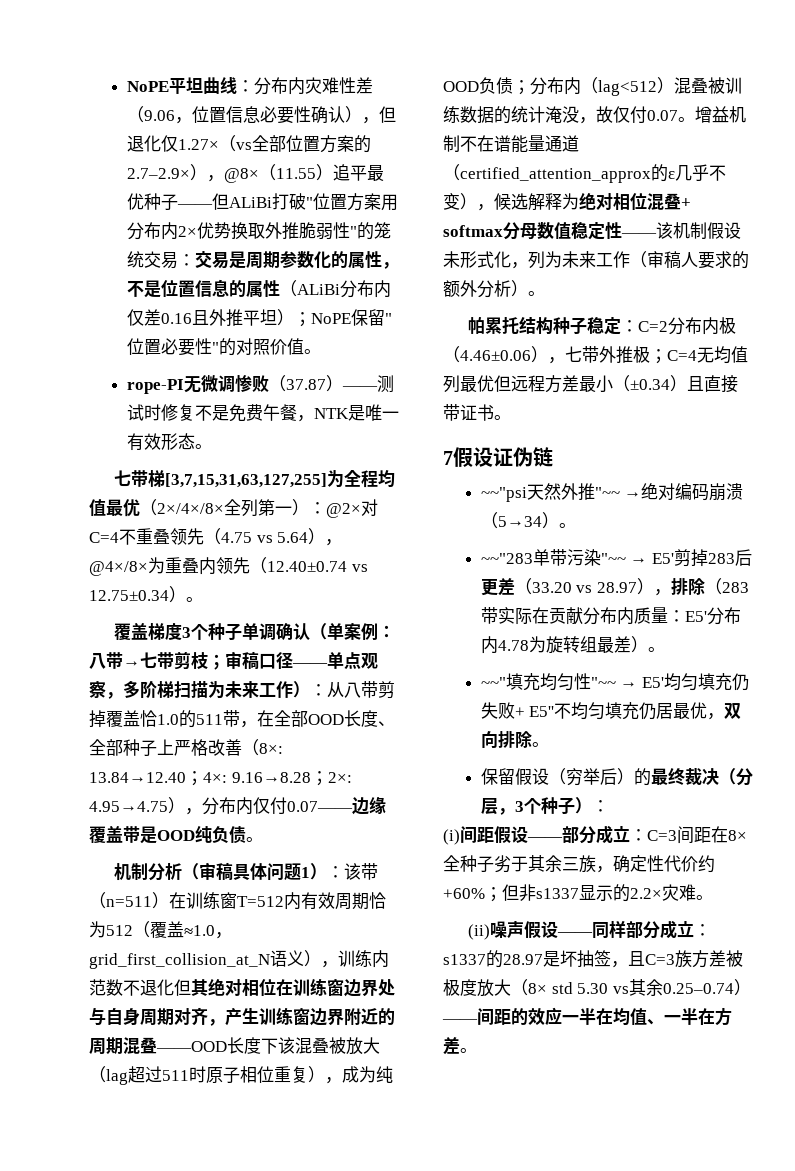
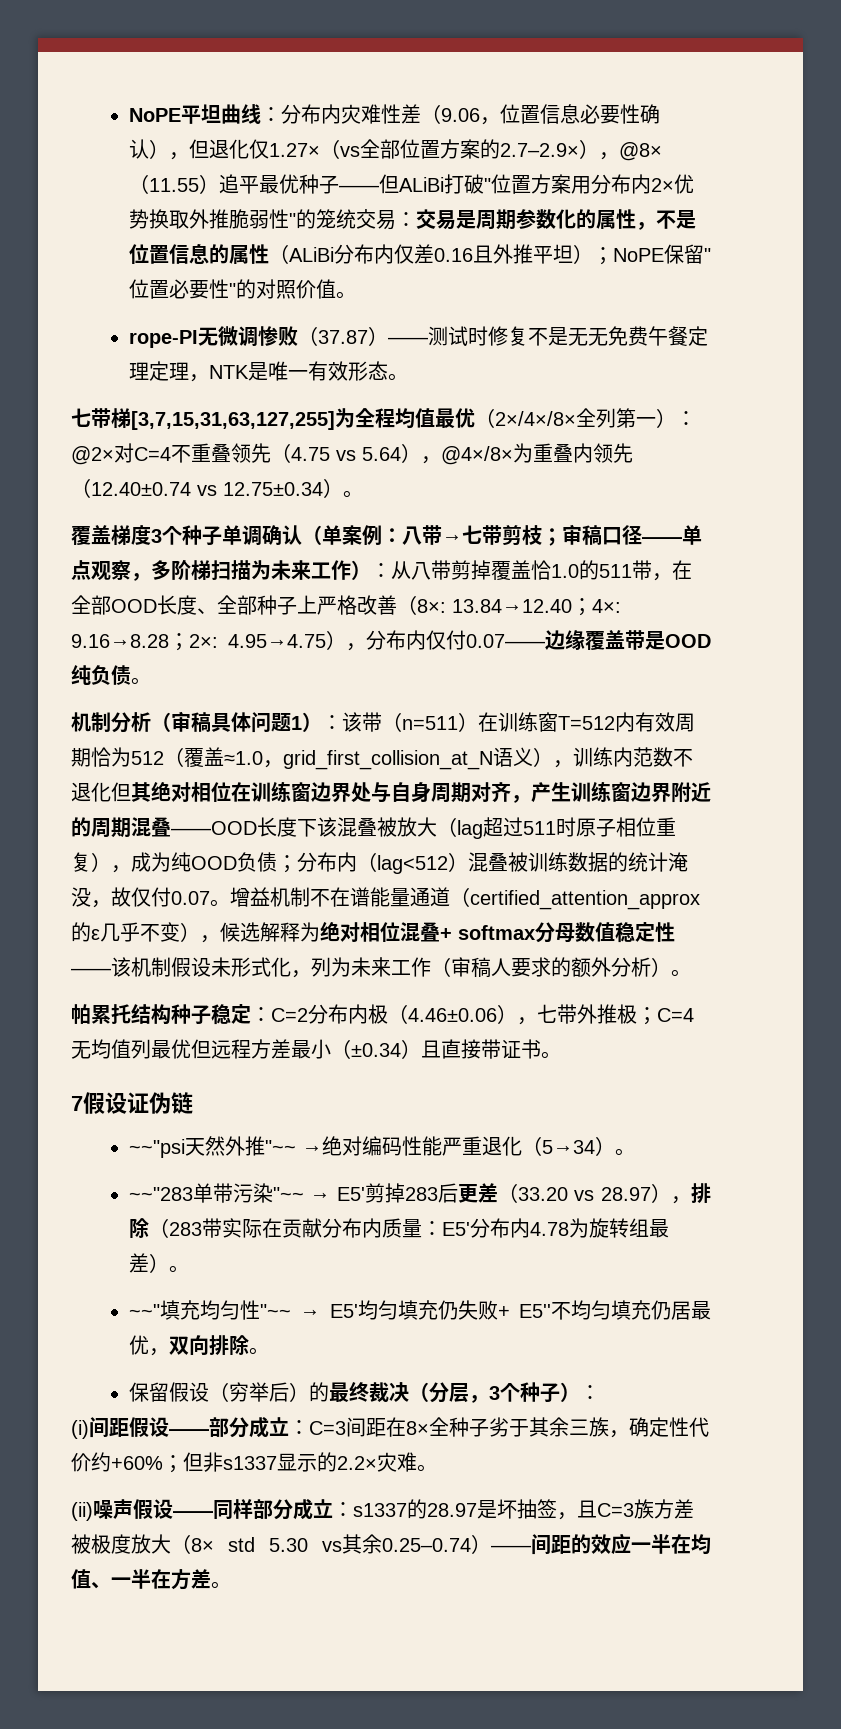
(229, 413) none -> [567,328,608,346] 无无
(297, 412) none -> [687,326,708,346] [128,361,189,381] 定理定理
[709,483,744,501] 崩溃 -> [401,1136,522,1156] 性能严重退化

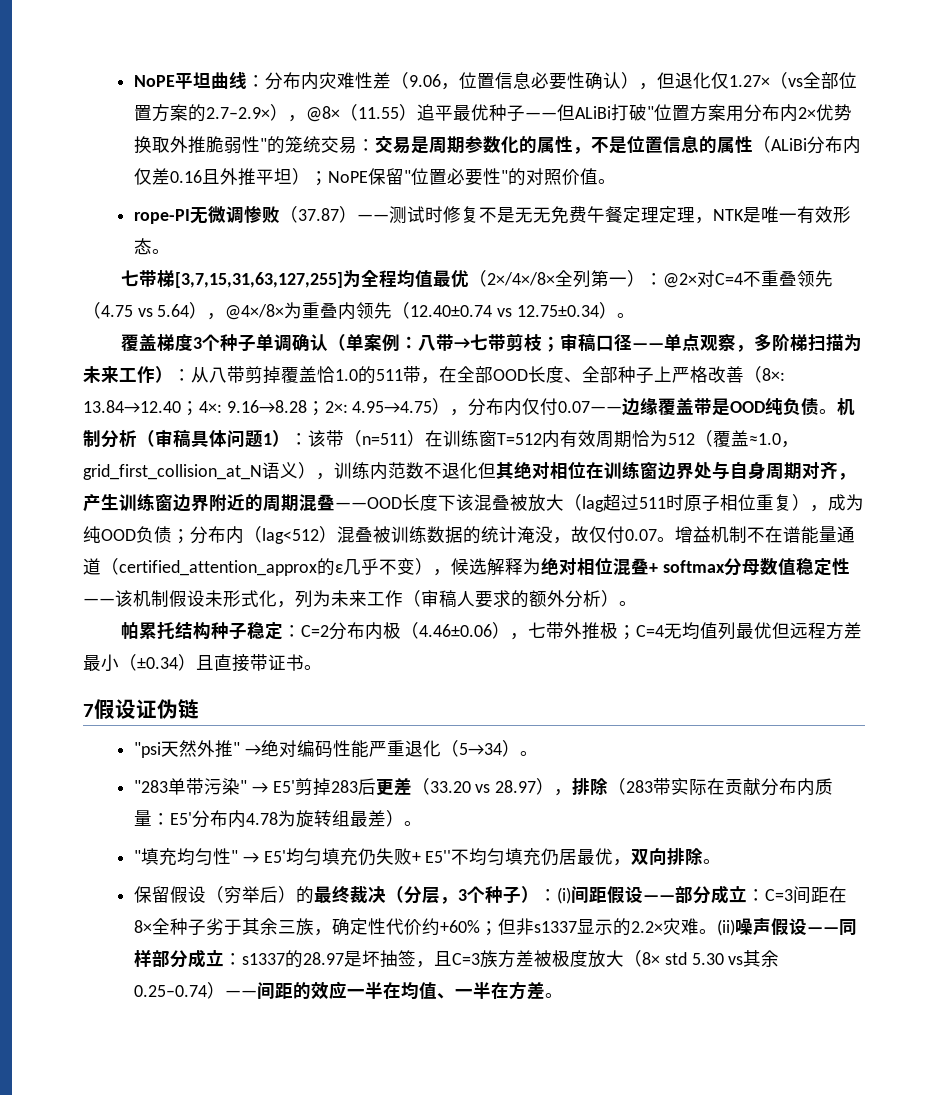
(151, 681) // -> (838, 411) none
[128,1139,185,1158] ~~"psi -> [134,742,162,758] "psi
[264,1140,296,1154] "~~ -> [233,742,241,755] "
[128,1187,193,1201] ~~"283 -> [134,780,169,793] "283
[272,1187,304,1201] "~~ -> [240,780,248,793] "
[128,1304,160,1318] ~~" -> [134,850,142,863] "
[259,1304,291,1318] "~~ -> [231,850,239,863] "
(600, 1392) // -> (558, 895) none
(437, 1468) // -> (718, 931) none

